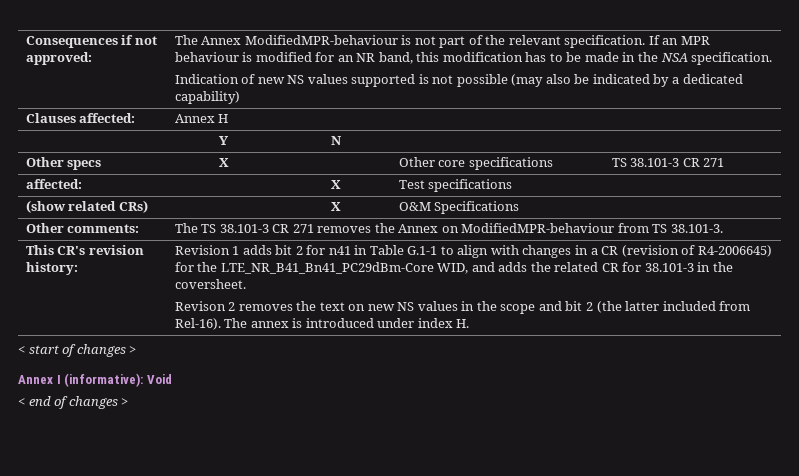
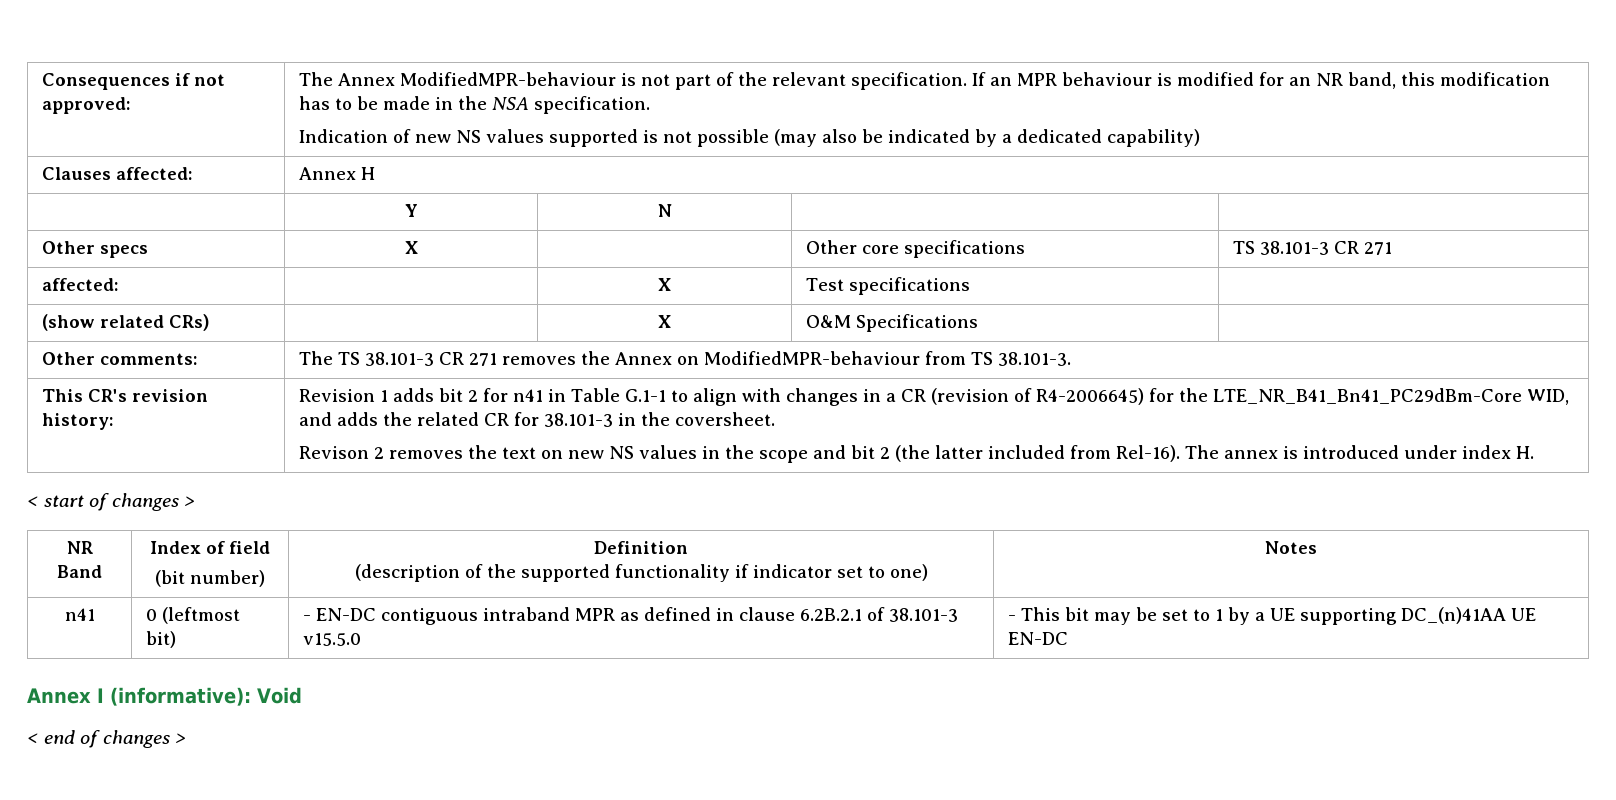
(137, 350) none -> [66,541,94,554] [57,565,102,578] [150,541,270,554] [155,570,265,587] [594,541,688,554] [354,564,928,582] [1265,541,1317,554] [64,608,95,621] [145,607,240,624] [145,631,176,648] [302,607,958,625] [302,633,361,646] [1007,607,1536,625] [1007,632,1068,645] // NR Band | Index of field // (bit number) | Definition // (description of the supported functionality if indicator set to one) | Notes // n41 | 0 (leftmost bit) | - EN-DC contiguous intraband MPR as defined in clause 6.2B.2.1 of 38.101-3 v15.5.0 | - This bit may be set to 1 by a UE supporting DC_(n)41AA UE EN-DC

